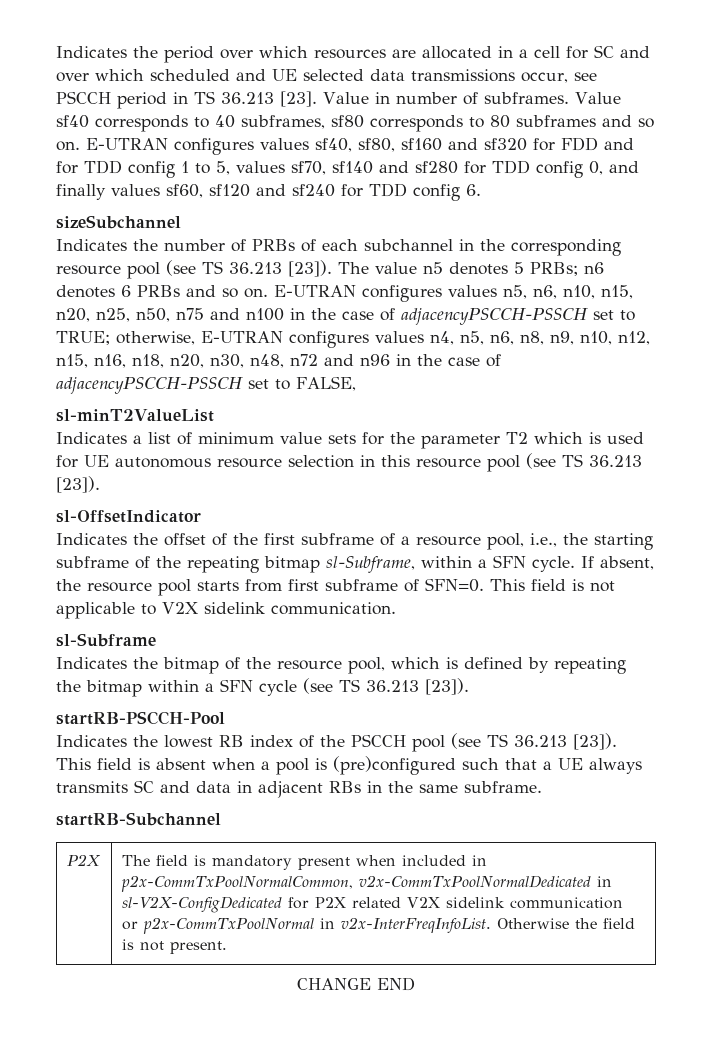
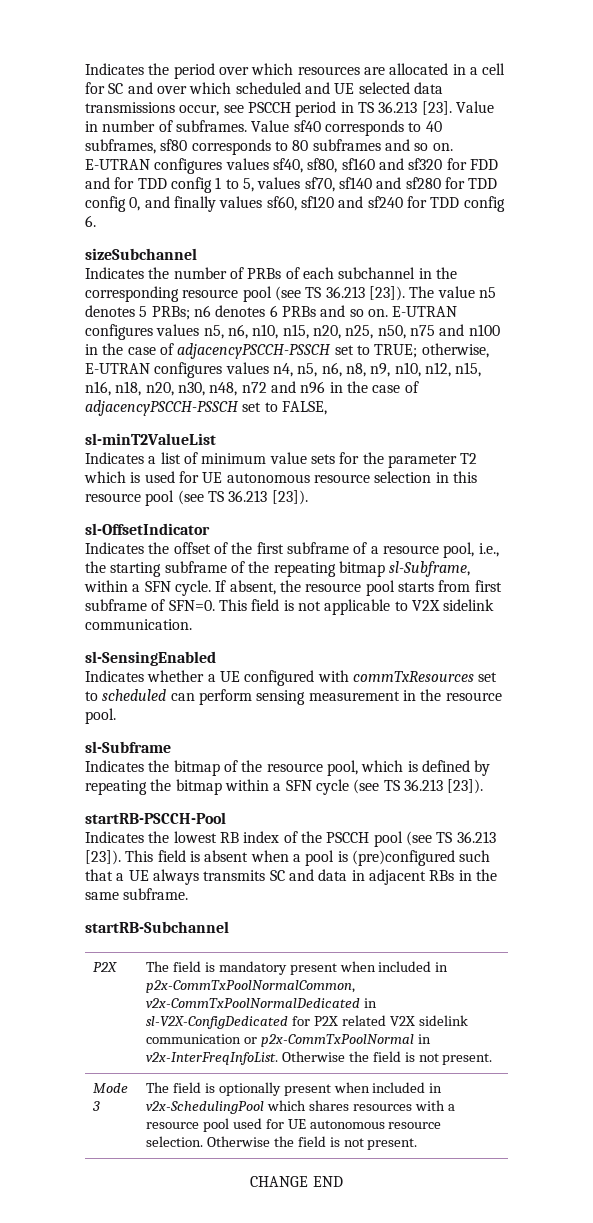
(396, 608) none -> [85,651,216,666] [85,670,498,686] [85,689,502,705] [85,708,116,724] // sl-SensingEnabled // Indicates whether a UE configured with commTxResources set to scheduled can perform sensing measurement in the resource pool.
(228, 947) none -> [92,1083,128,1093] [91,1101,100,1111] [145,1082,443,1096] [145,1100,455,1114] [145,1118,442,1132] [145,1136,418,1150] // Mode 3 | The field is optionally present when included in v2x-SchedulingPool which shares resources with a resource pool used for UE autonomous resource selection. Otherwise the field is not present.

